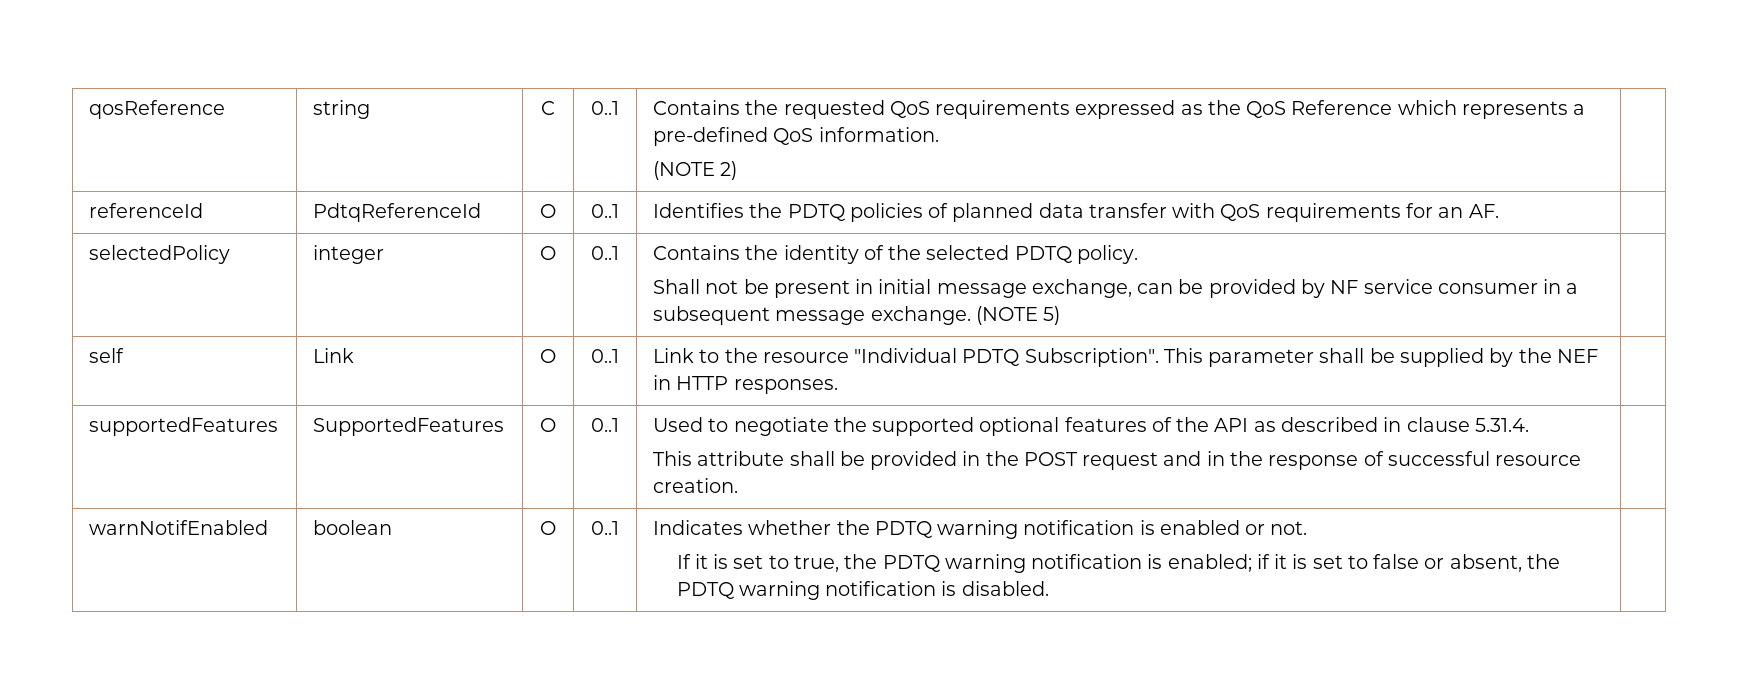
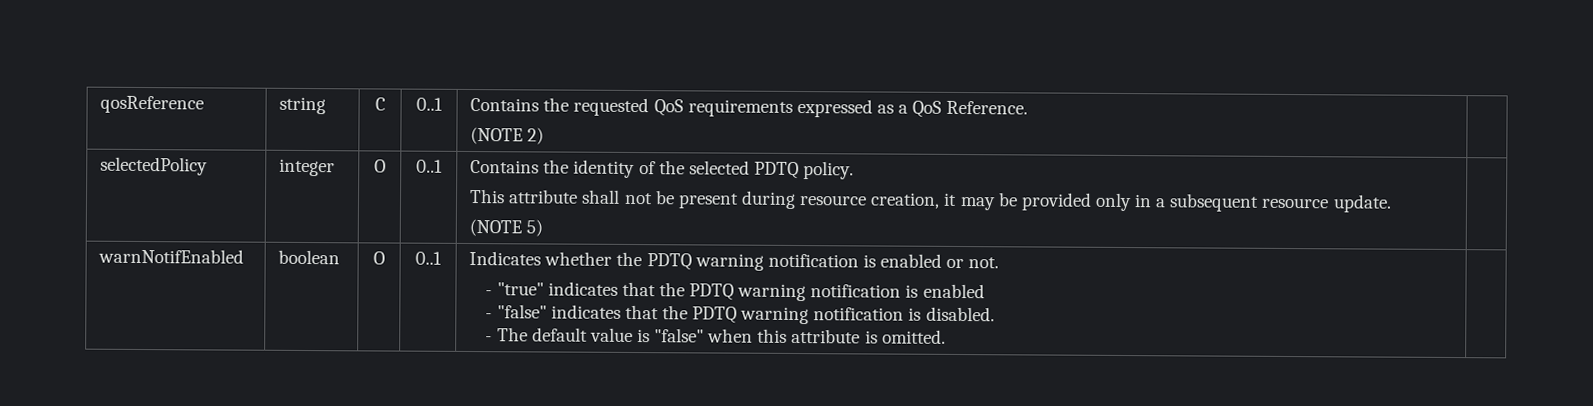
[1207,100,1586,119] [653,127,939,146] [653,161,738,180] [89,203,204,218] [313,203,482,222] [540,204,556,218] [591,204,619,218] [653,203,1499,222] the QoS Reference which represents a pre-defined QoS information. // (NOTE 2) | // referenceId | PdtqReferenceId | O | 0..1 | Identifies the PDTQ policies of planned data transfer with QoS requirements for an AF. -> [898,100,1029,118] [470,127,545,145] a QoS Reference. // (NOTE 2)
[653,279,1538,298] Shall not be present in initial message exchange, can be provided by NF service consumer -> [469,189,1132,212] This attribute shall not be present during resource creation, it may be provided only
[775,306,971,325] message exchange. -> [1261,194,1392,213] resource update. //
[89,348,125,363] [313,348,355,363] [540,349,556,363] [591,349,619,363] [653,348,1598,367] [653,375,838,394] [89,417,279,436] [313,417,505,436] [540,418,556,432] [591,418,619,432] [653,417,1529,436] [653,451,1582,470] [653,478,739,493] // self | Link | O | 0..1 | Link to the resource "Individual PDTQ Subscription". This parameter shall be supplied by the NEF in HTTP responses. | // supportedFeatures | SupportedFeatures | O | 0..1 | Used to negotiate the supported optional features of the API as described in clause 5.31.4. // This attribute shall be provided in the POST request and in the response of successful resource creation. | -> (544, 228) none
[676,554,1522,573] If it is set to true, the PDTQ warning notification is enabled; if it is set to false or absent, -> [485,281,985,302] [485,304,659,320] - "true" indicates that the PDTQ warning notification is enabled // - "false" indicates that
(1049, 588) none -> [485,327,946,344] // - The default value is "false" when this attribute is omitted.

